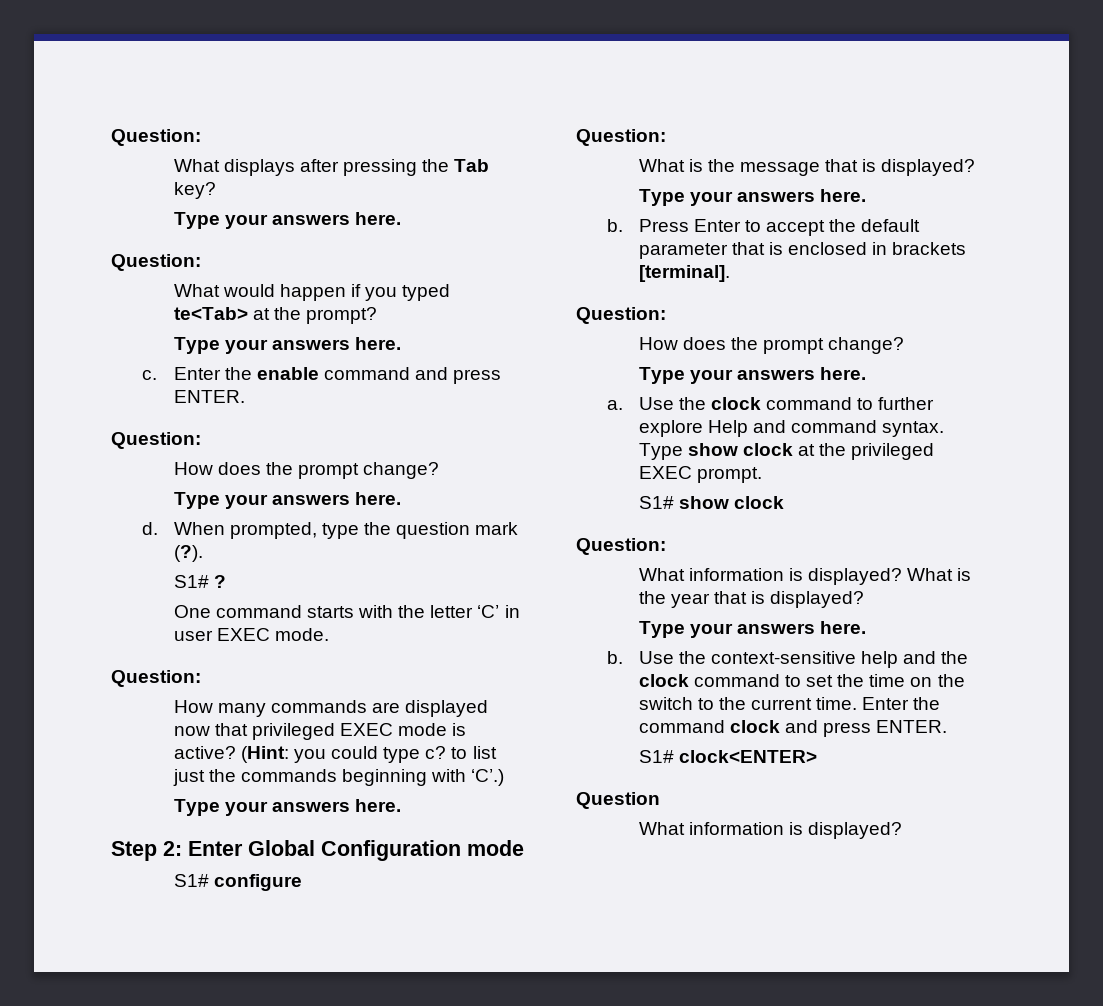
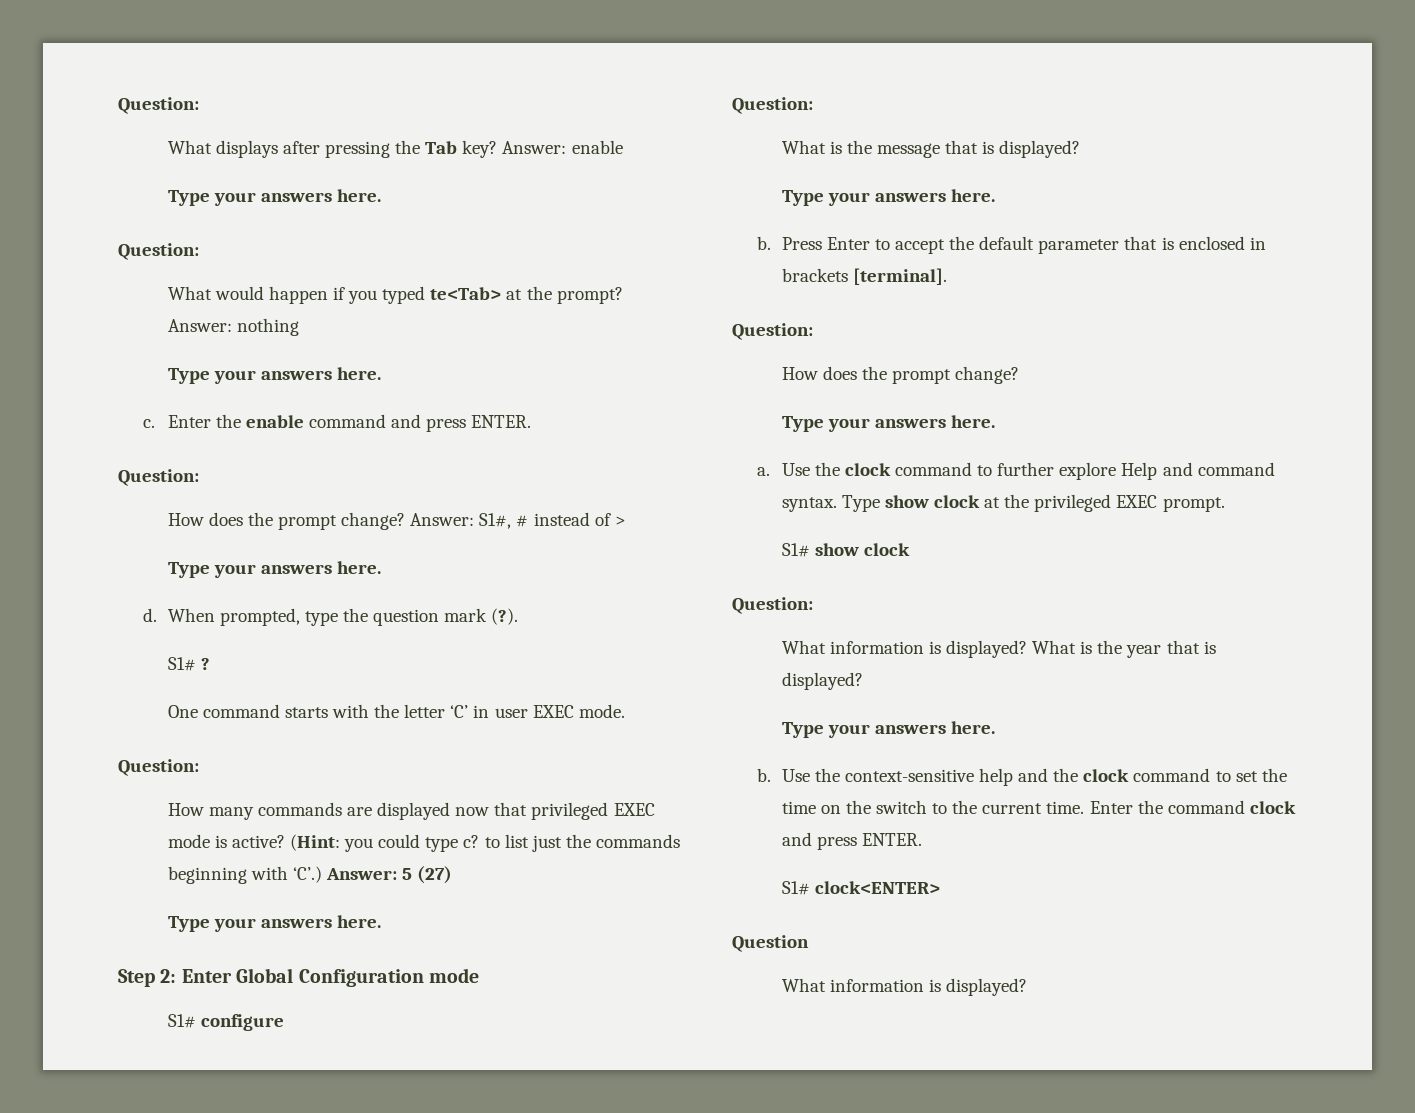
(216, 190) none -> [502,140,623,154] Answer: enable
(378, 315) none -> [167,318,299,336] Answer: nothing
(440, 470) none -> [410,512,626,529] Answer: S1#, # instead of >
(505, 777) none -> [325,866,453,884] Answer: 5 (27)

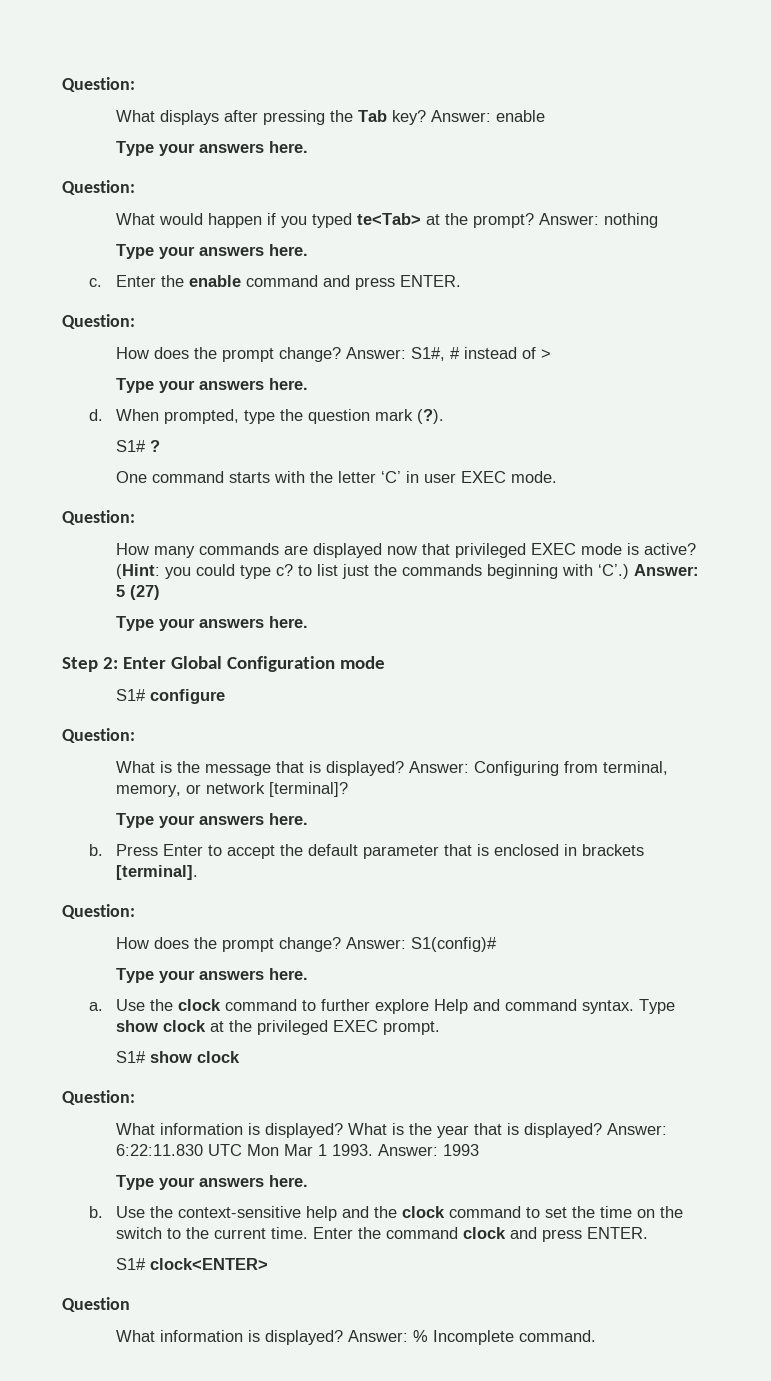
(1081, 149) none -> [408,761,668,776] [115,782,348,797] Answer: Configuring from terminal, memory, or network [terminal]?
(1020, 375) none -> [345,937,497,952] Answer: S1(config)#
(863, 681) none -> [606,1123,667,1135] [115,1144,479,1156] Answer: 6:22:11.830 UTC Mon Mar 1 1993. Answer: 1993
(1027, 987) none -> [347,1330,596,1345] Answer: % Incomplete command.

